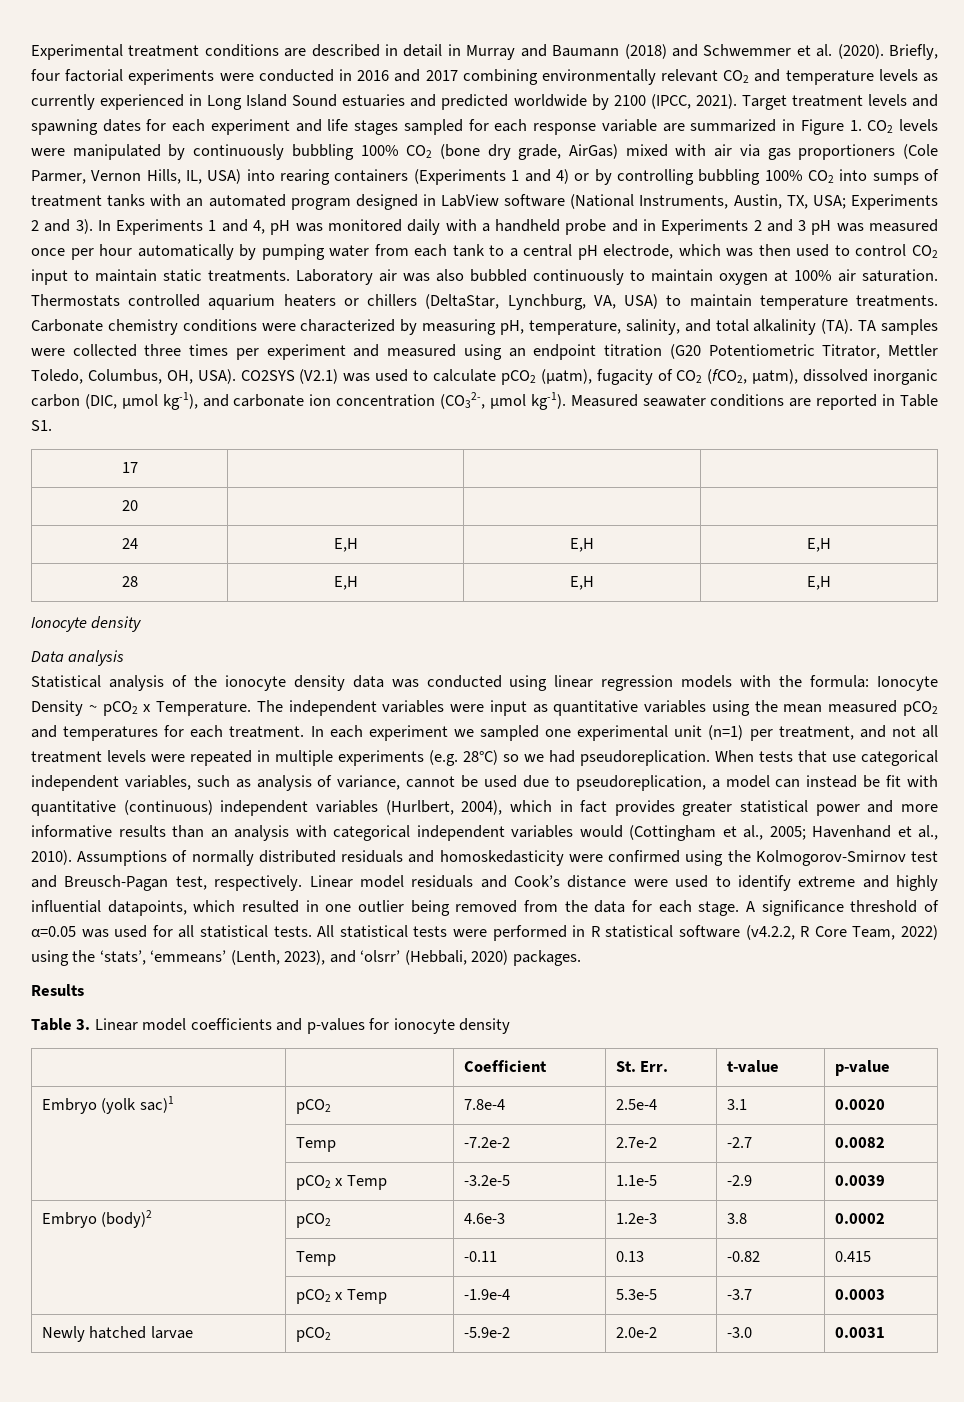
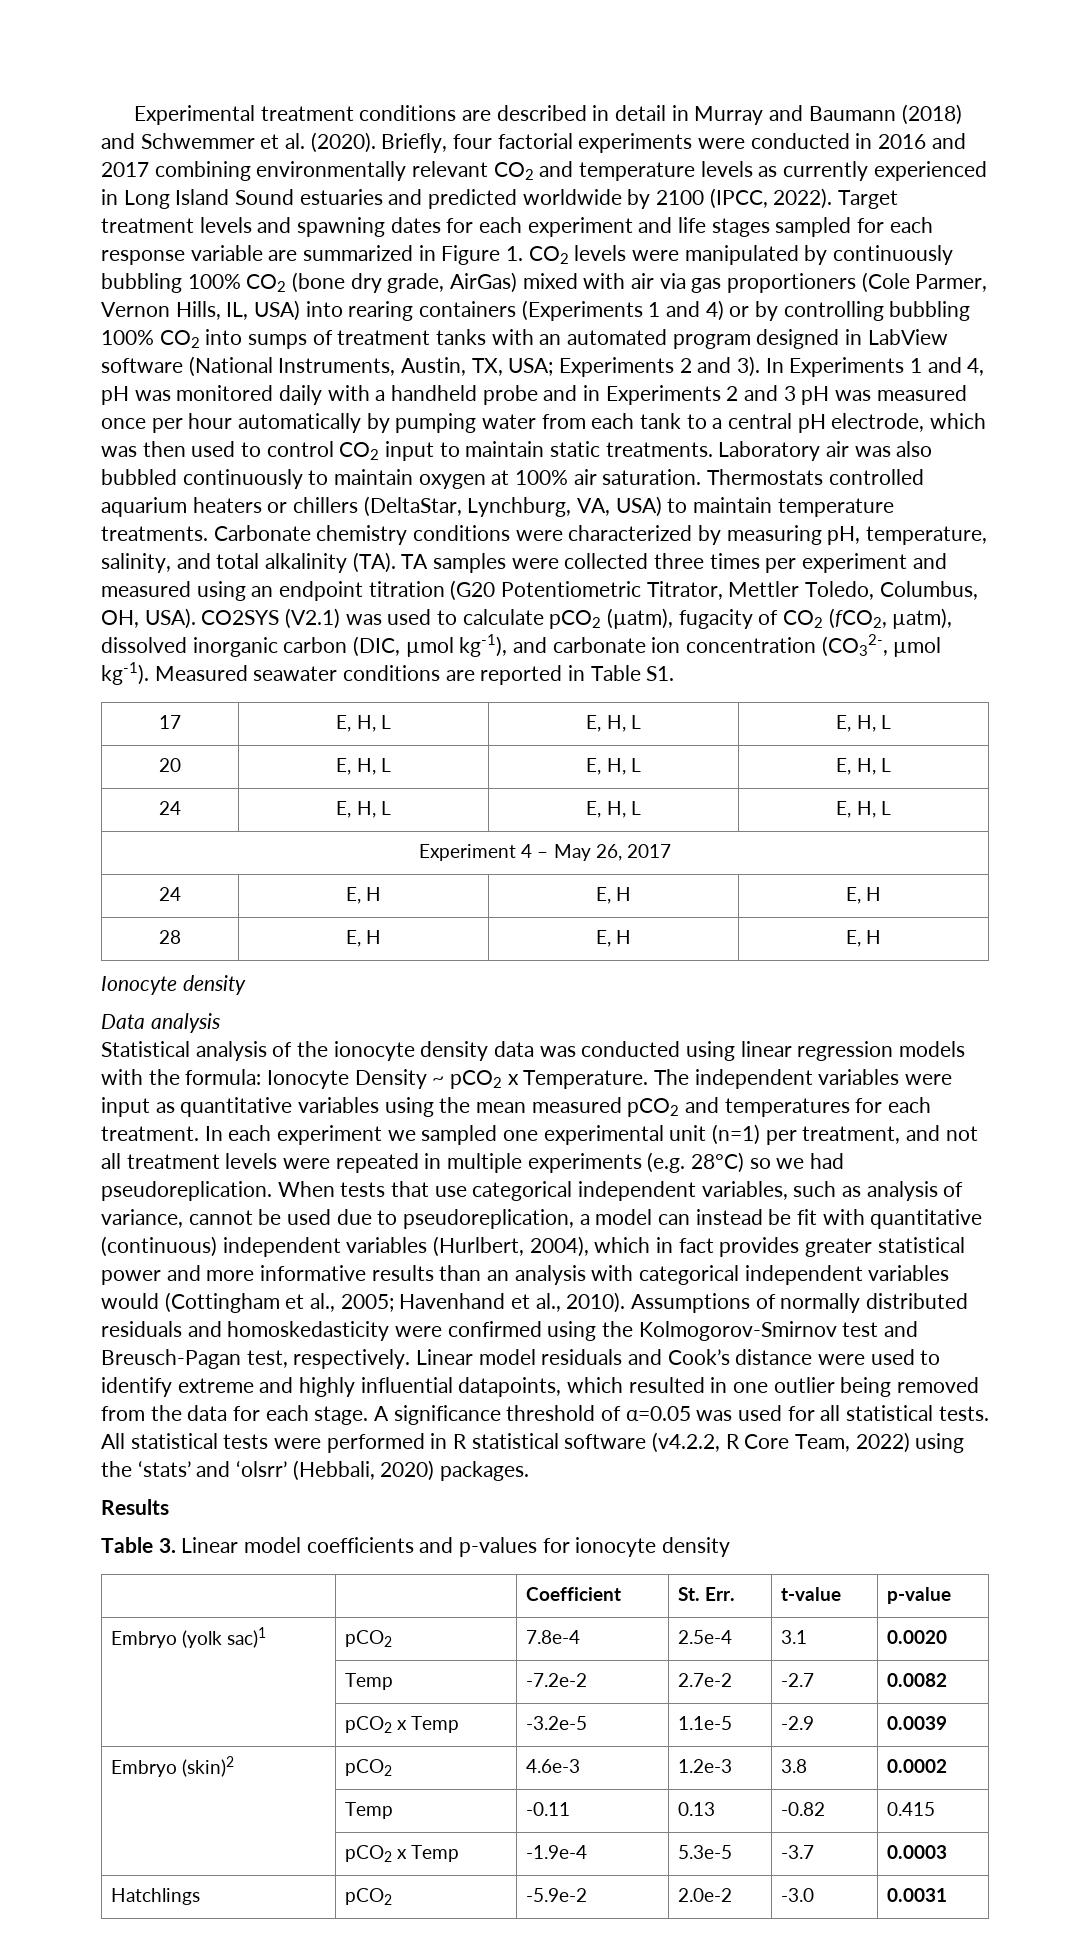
[695,94,737,109] 2021). -> [773,188,833,209] 2022).
[121,500,138,511] [121,538,138,549] [333,538,358,552] [570,538,594,552] [807,538,831,552] [121,576,138,587] [333,576,358,590] [570,576,594,590] [807,576,831,590] | | // 20 | | | // 24 | E,H | E,H | E,H // 28 | E,H | E,H | E,H -> [336,715,391,732] [586,715,641,732] [836,715,891,732] [159,758,181,772] [336,758,391,775] [586,758,641,775] [836,758,891,775] [159,801,181,815] [336,801,391,818] [586,801,641,818] [836,801,891,818] [419,844,671,861] [159,887,181,901] [345,887,382,904] [595,887,632,904] [845,887,882,904] [159,930,181,944] [345,930,382,947] [595,930,632,947] [845,930,882,947] E, H, L | E, H, L | E, H, L // 20 | E, H, L | E, H, L | E, H, L // 24 | E, H, L | E, H, L | E, H, L // Experiment 4 – May 26, 2017 // 24 | E, H | E, H | E, H // 28 | E, H | E, H | E, H
[99,950,326,965] ‘stats’, ‘emmeans’ (Lenth, 2023), -> [137,1460,191,1477] ‘stats’
[101,1210,153,1228] (body)2 -> [181,1756,234,1777] (skin)2
[42,1326,193,1342] Newly hatched larvae -> [110,1888,200,1905] Hatchlings

